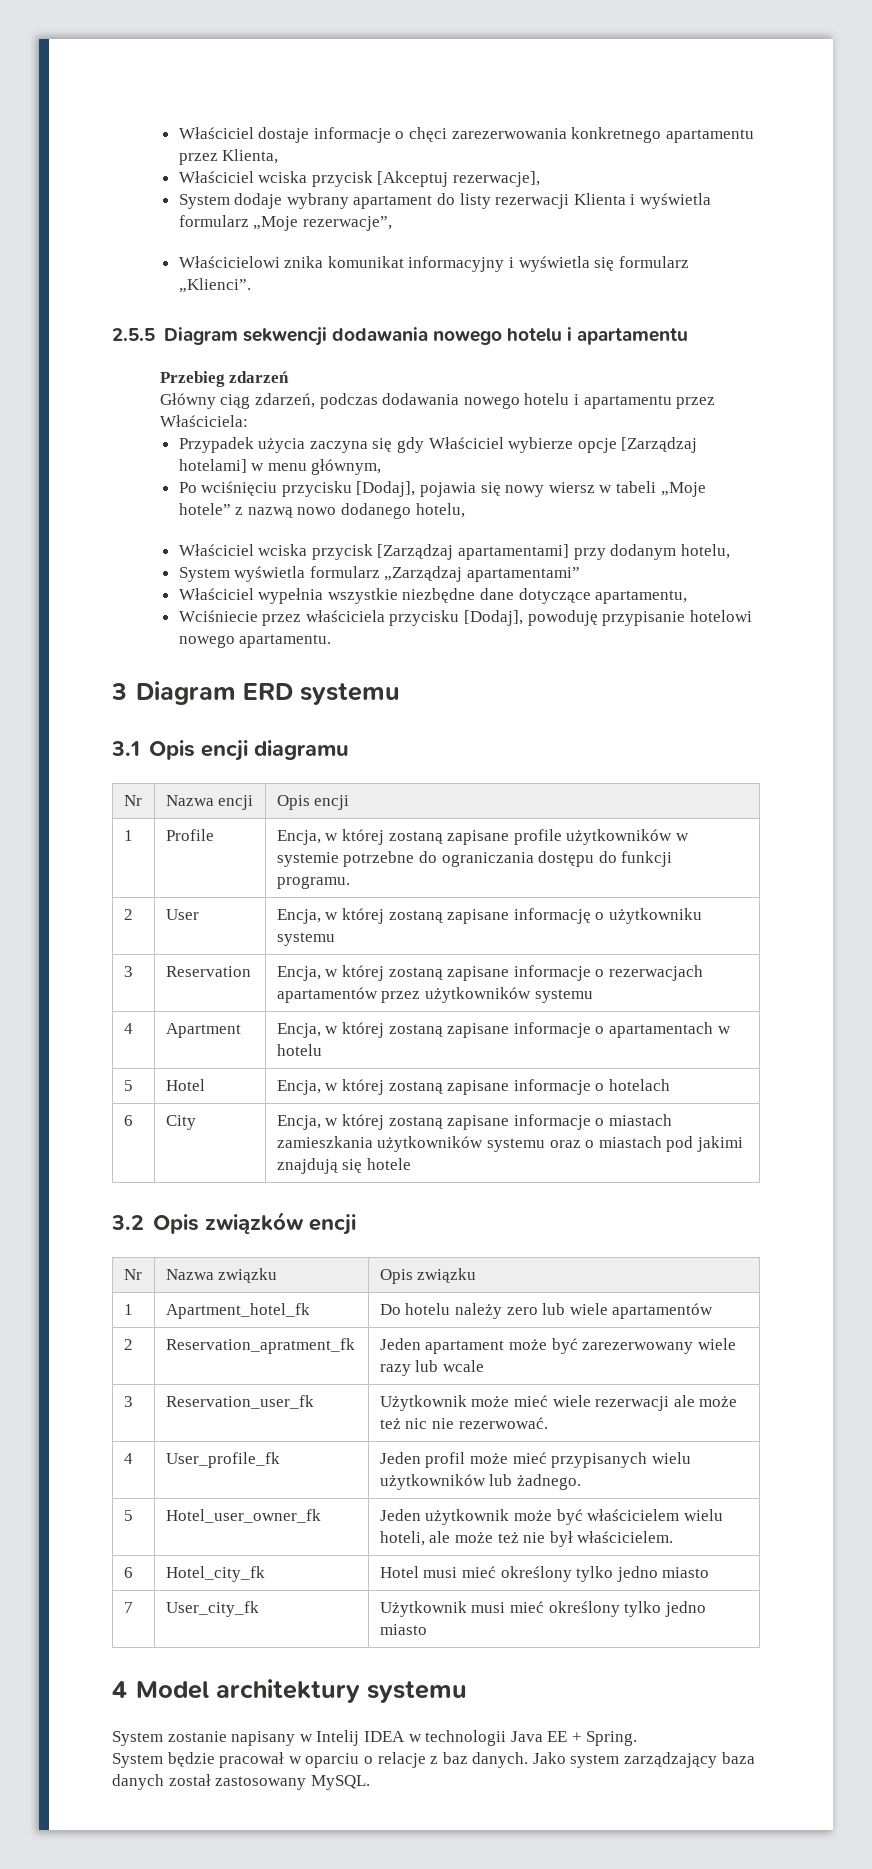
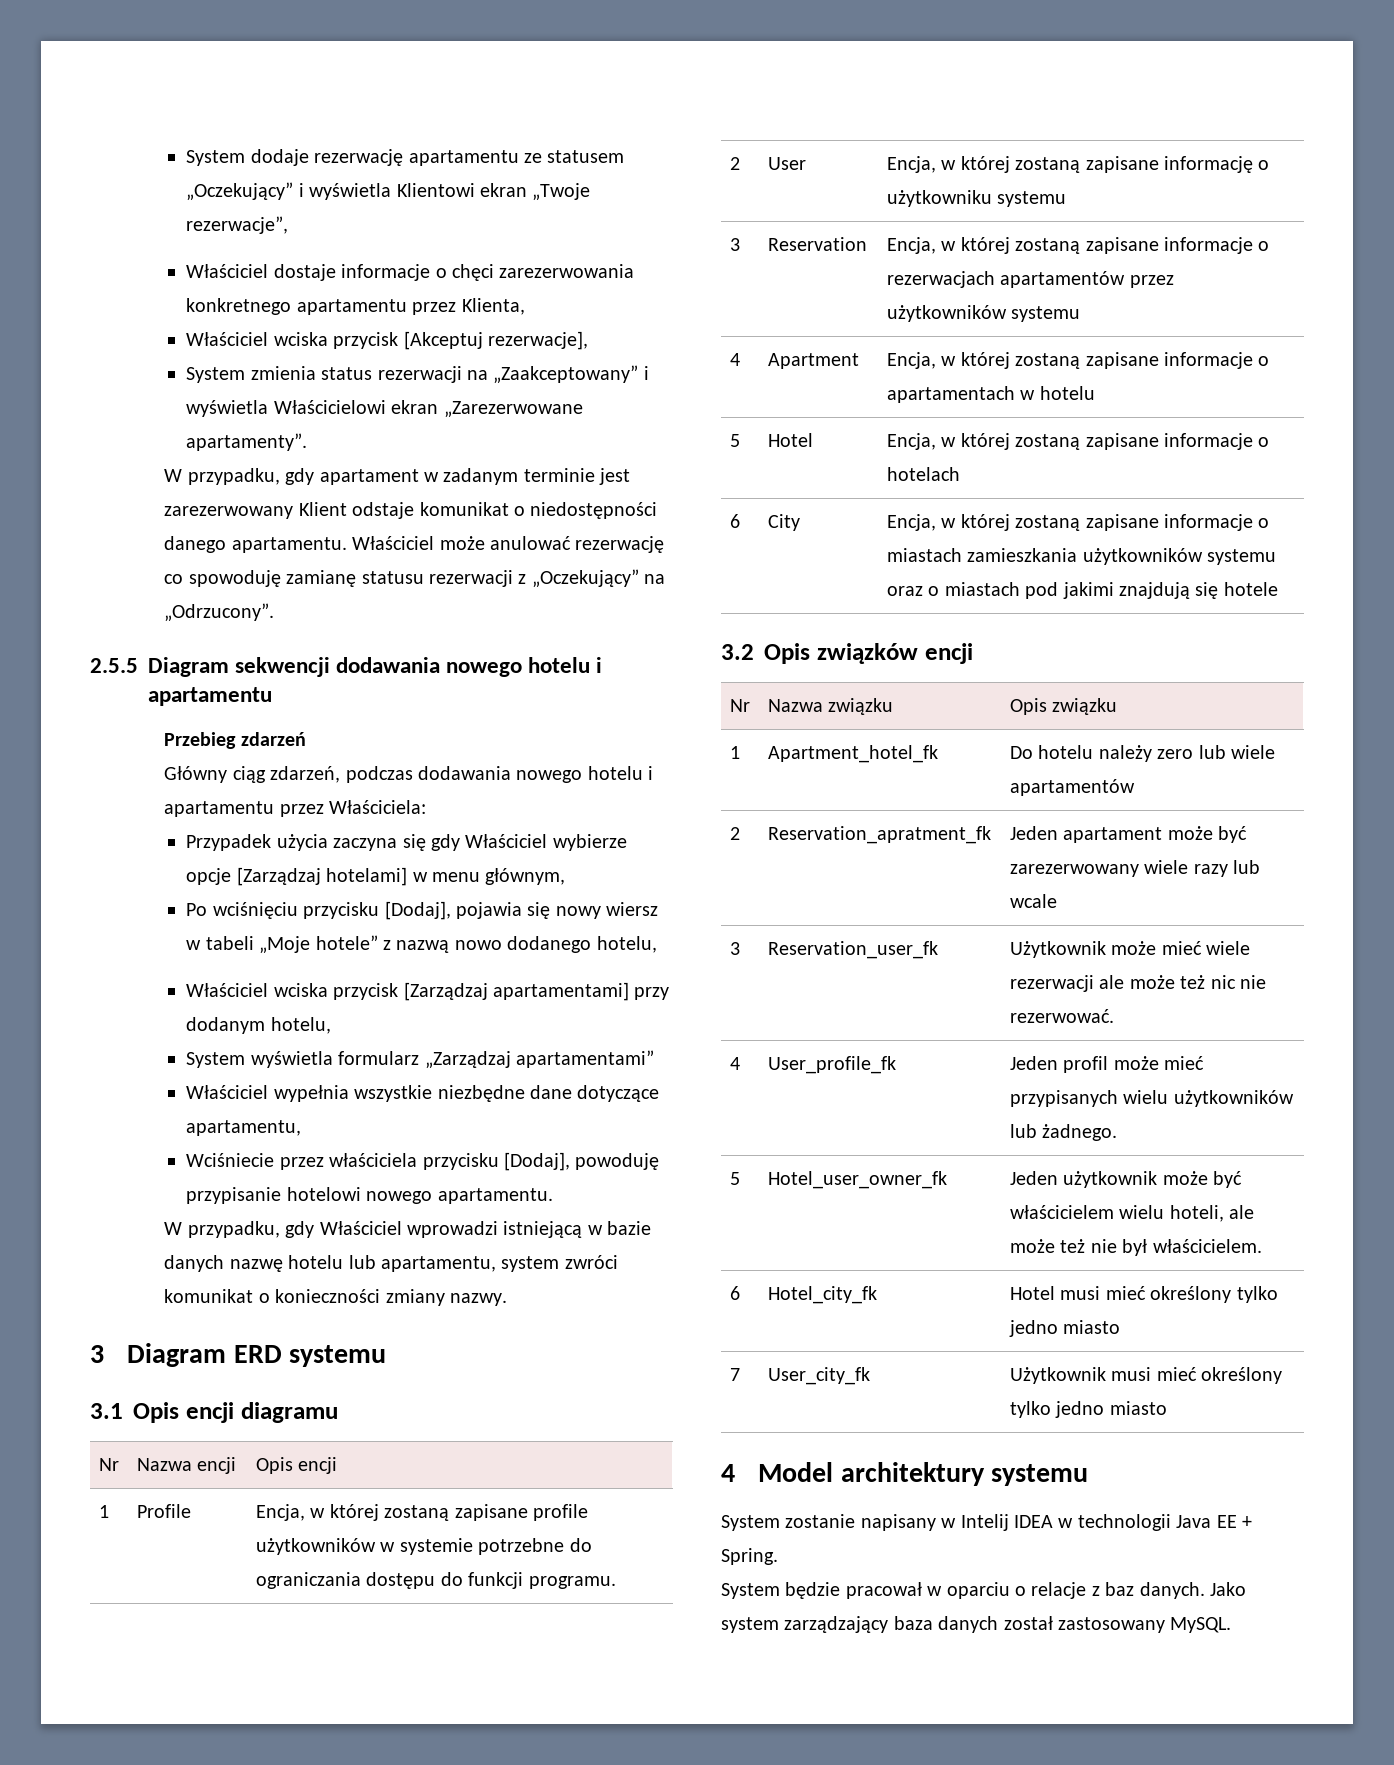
(178, 133) none -> [186,149,625,166] [186,182,591,201] [186,216,289,234] System dodaje rezerwację apartamentu ze statusem „Oczekujący” i wyświetla Klientowi ekran „Twoje rezerwacje”, //
[234,193,711,209] [178,215,392,231] [178,256,689,272] [178,278,251,293] dodaje wybrany apartament do listy rezerwacji Klienta i wyświetla formularz „Moje rezerwacje”, // Właścicielowi znika komunikat informacyjny i wyświetla się formularz „Klienci”. -> [250,365,649,384] [186,400,583,418] [186,433,308,451] [164,468,631,485] [164,502,658,519] [164,536,665,553] [164,569,666,588] [164,603,275,622] zmienia status rezerwacji na „Zaakceptowany” i wyświetla Właścicielowi ekran „Zarezerwowane apartamenty”. // W przypadku, gdy apartament w zadanym terminie jest zarezerwowany Klient odstaje komunikat o niedostępności danego apartamentu. Właściciel może anulować rezerwację co spowoduję zamianę statusu rezerwacji z „Oczekujący” na „Odrzucony”.
(332, 641) none -> [164,1221,652,1238] [164,1255,618,1272] [164,1289,507,1306] // W przypadku, gdy Właściciel wprowadzi istniejącą w bazie danych nazwę hotelu lub apartamentu, system zwróci komunikat o konieczności zmiany nazwy.

